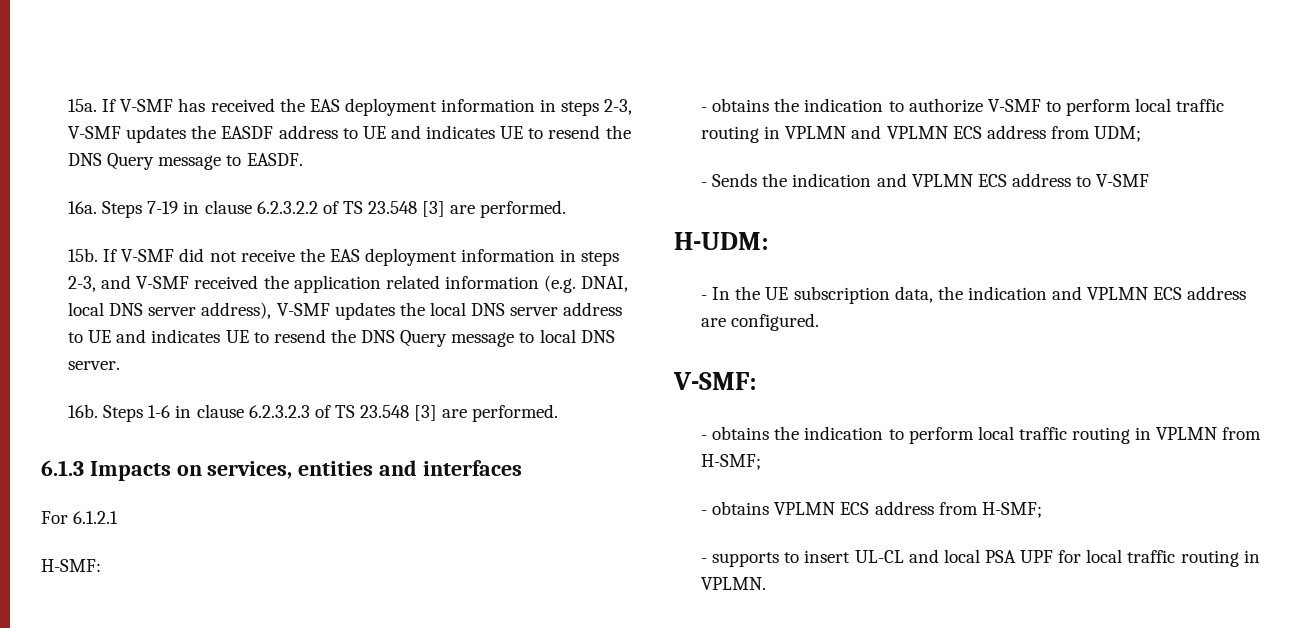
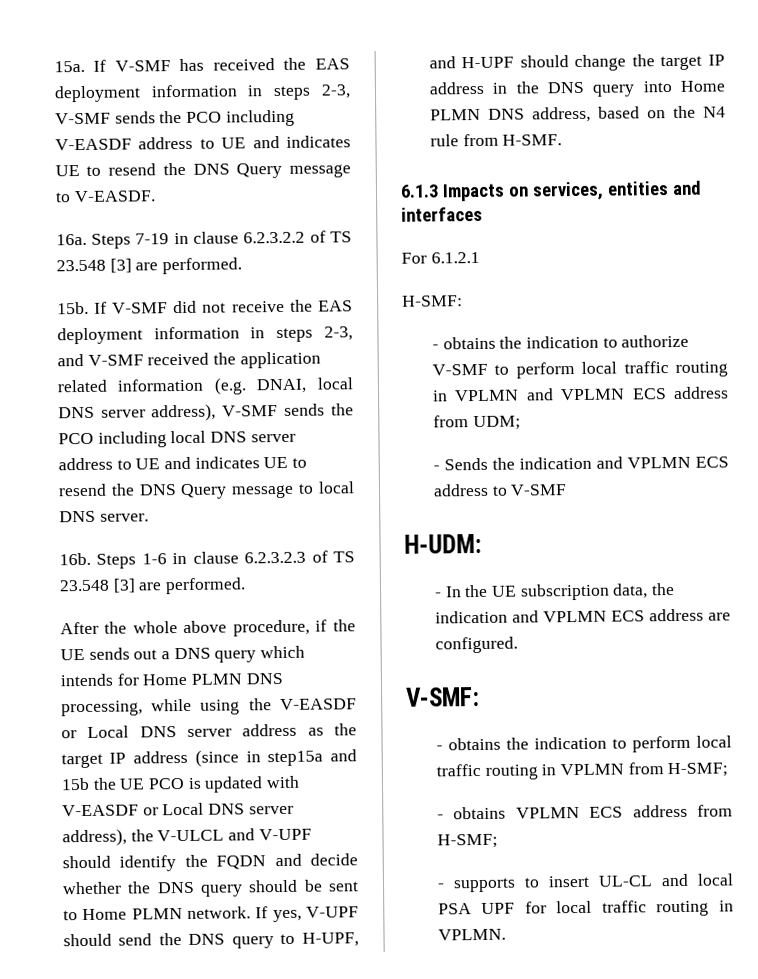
[126,125,274,143] updates the EASDF -> [114,109,295,127] [54,138,132,151] sends the PCO including V-EASDF
[246,153,303,166] EASDF. -> [73,190,156,203] V-EASDF.
[334,302,425,320] updates the -> [284,403,354,416] [57,431,167,448] sends the PCO including
(559, 413) none -> [59,619,356,637] [59,645,306,663] [59,672,283,687] [60,698,357,717] [60,723,357,739] [60,749,357,769] [60,775,301,793] [61,802,294,817] [61,828,312,847] [61,853,359,872] [61,879,359,897] [62,906,359,923] [62,932,359,949] [428,54,725,71] [428,80,725,97] [429,105,726,123] [429,133,563,147] // After the whole above procedure, if the UE sends out a DNS query which intends for Home PLMN DNS processing, while using the V-EASDF or Local DNS server address as the target IP address (since in step15a and 15b the UE PCO is updated with V-EASDF or Local DNS server address), the V-ULCL and V-UPF should identify the FQDN and decide whether the DNS query should be sent to Home PLMN network. If yes, V-UPF should send the DNS query to H-UPF, and H-UPF should change the target IP address in the DNS query into Home PLMN DNS address, based on the N4 rule from H-SMF.

